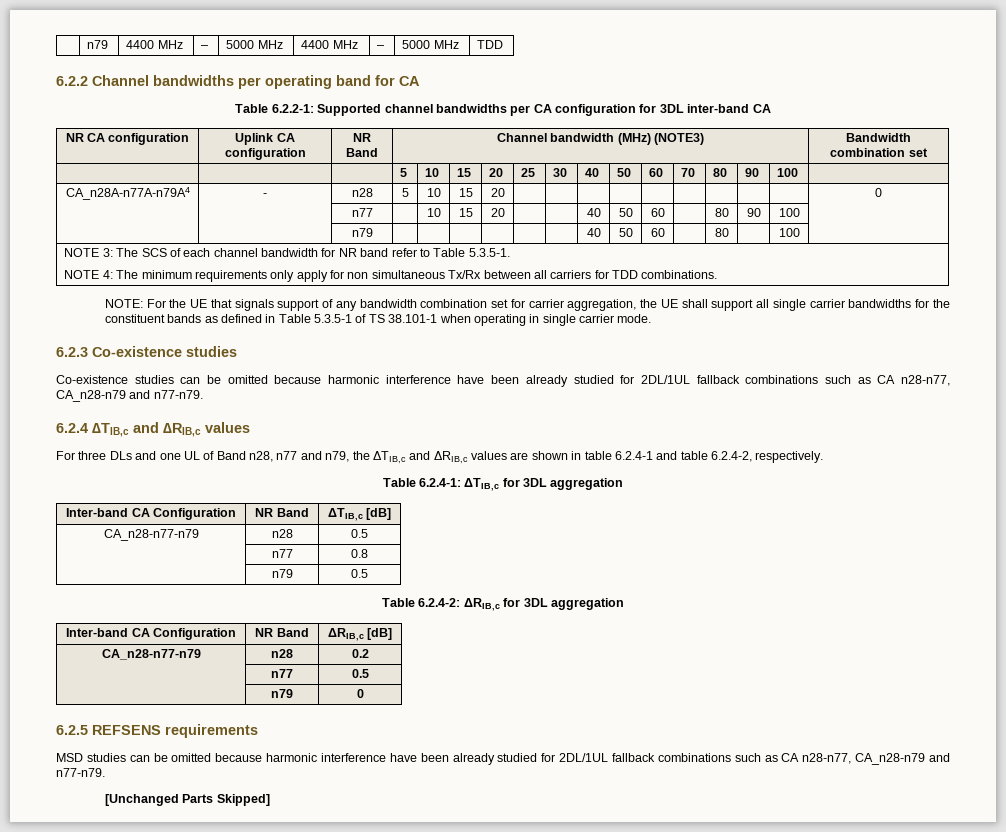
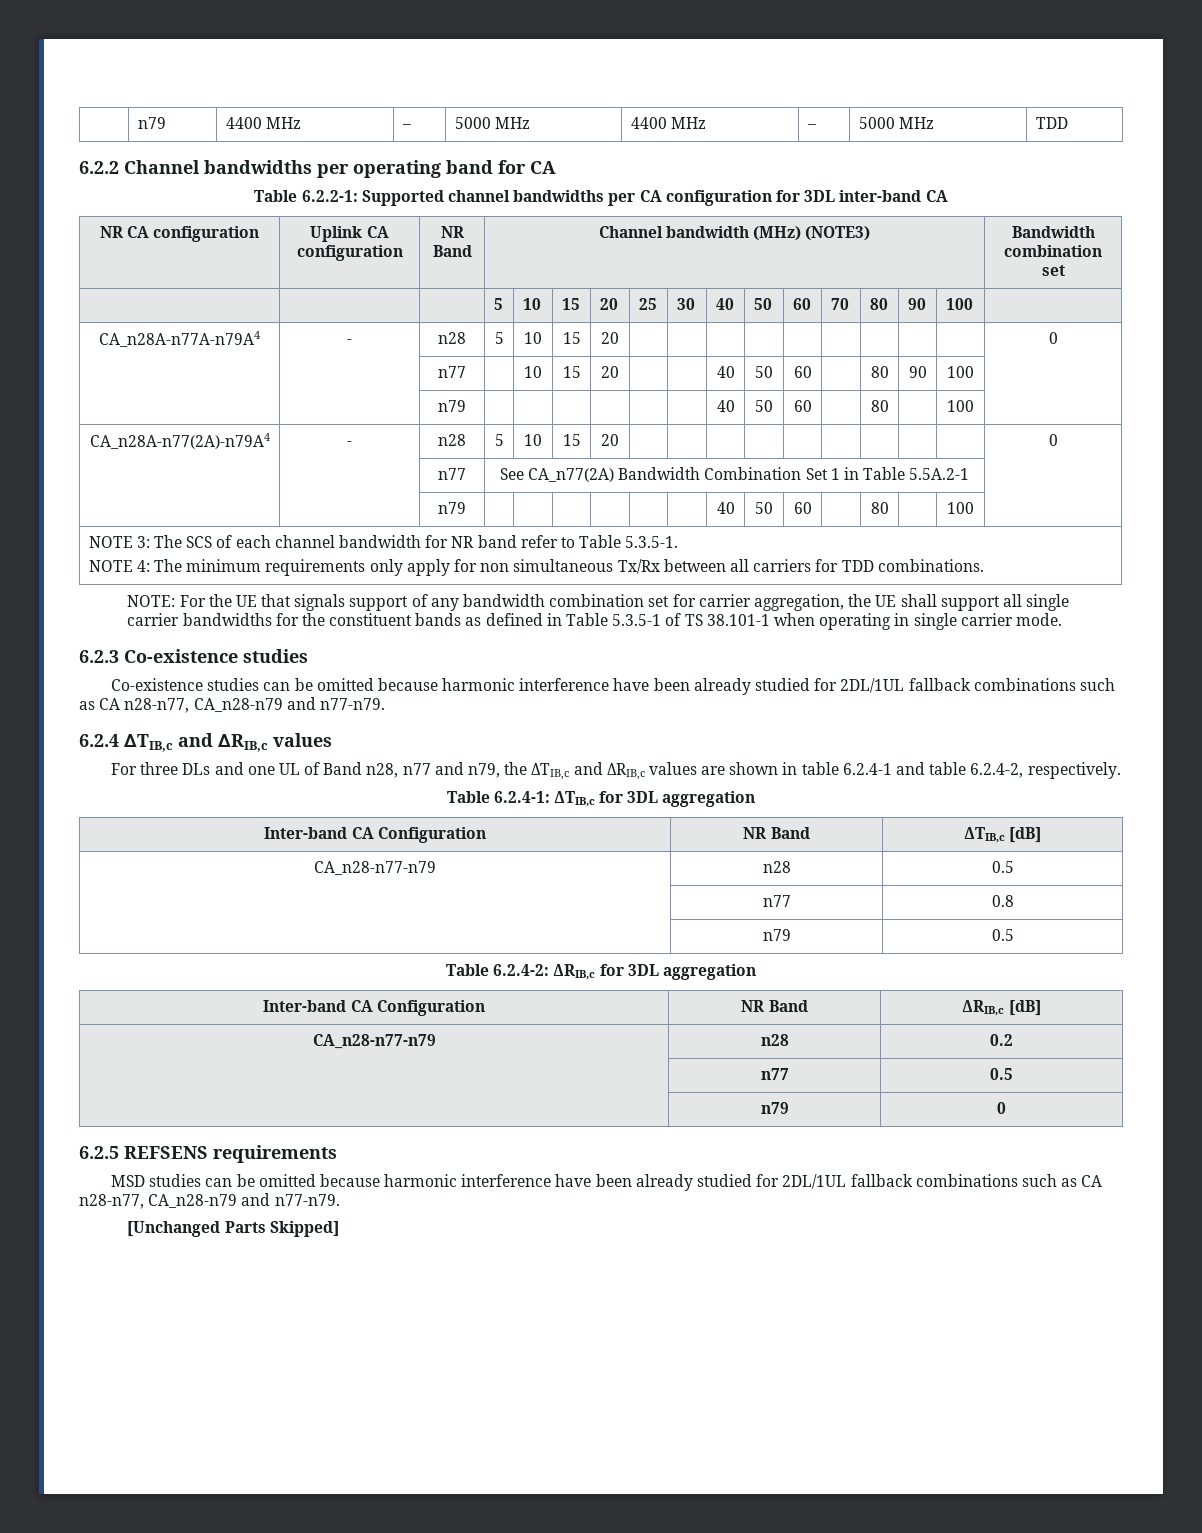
(800, 232) none -> [89,433,270,449] [347,441,352,446] [438,434,466,446] [494,434,504,446] [524,434,542,446] [562,434,581,446] [601,434,619,446] [1048,434,1058,446] [438,468,466,480] [499,467,970,482] [438,502,466,514] [716,502,735,514] [755,502,773,514] [793,502,812,514] [870,502,889,514] [947,502,974,514] // CA_n28A-n77(2A)-n79A4 | - | n28 | 5 | 10 | 15 | 20 | | | | | | | | | | 0 // | | n77 | See CA_n77(2A) Bandwidth Combination Set 1 in Table 5.5A.2-1 | // | | n79 | | | | | | | 40 | 50 | 60 | | 80 | | 100 |

